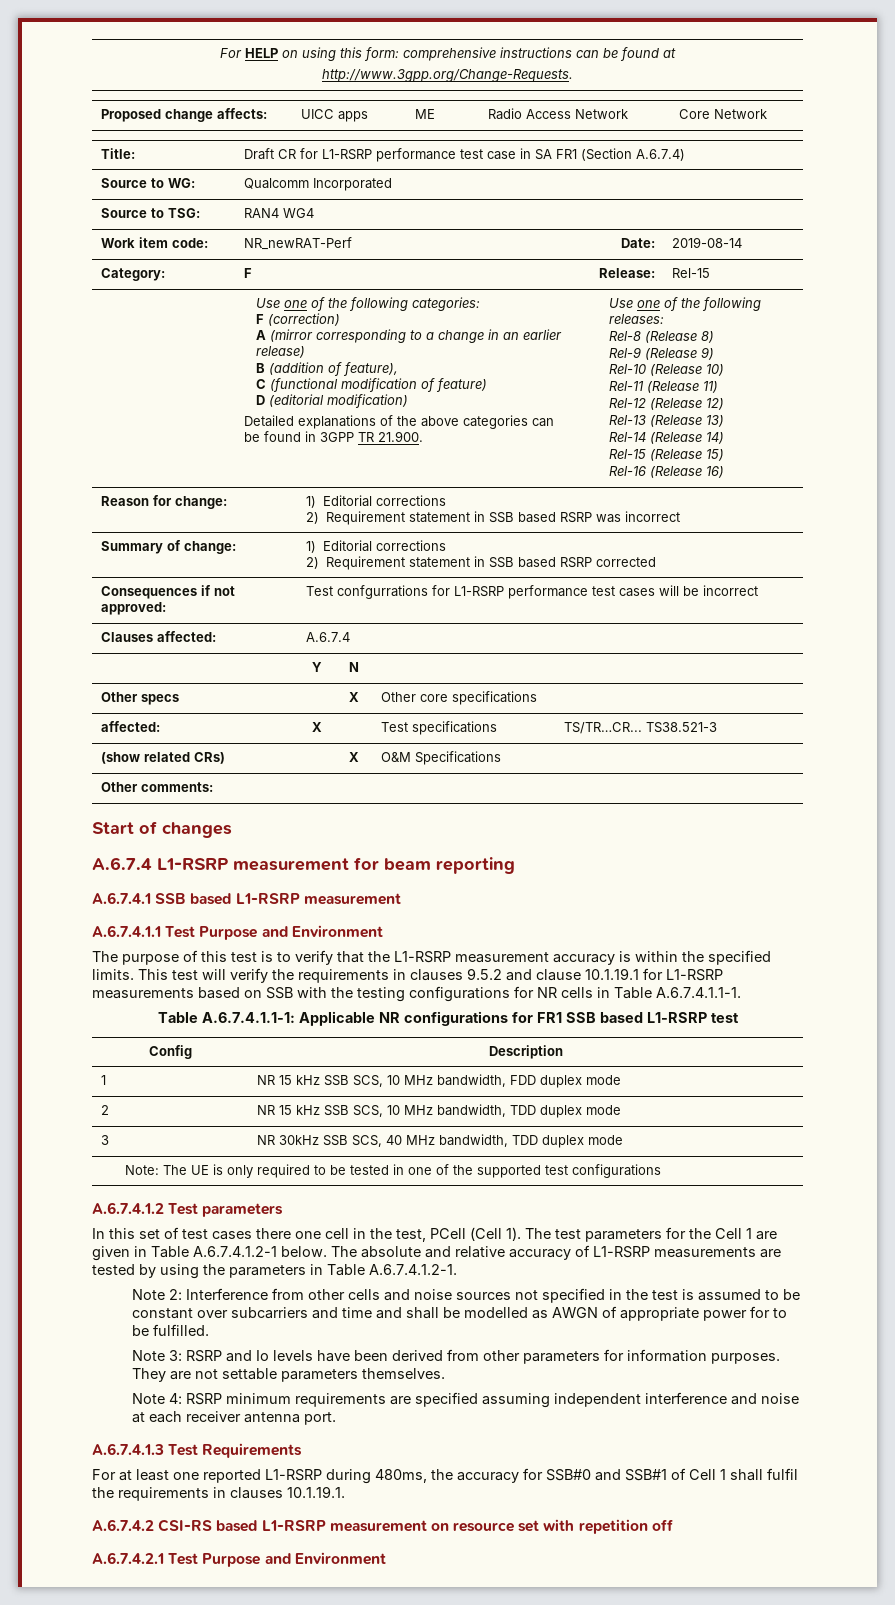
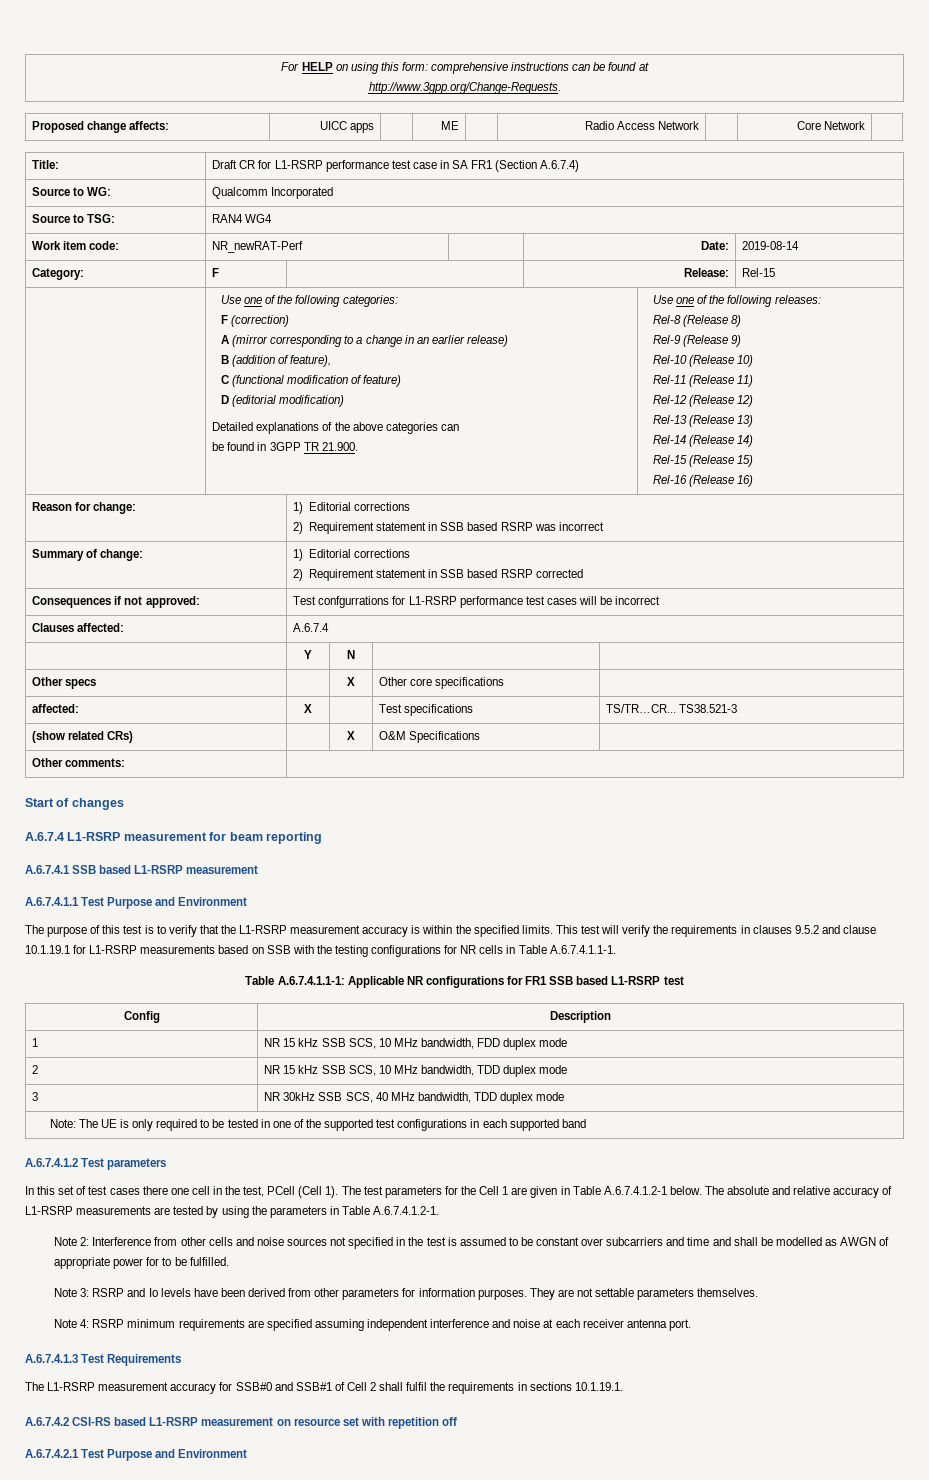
(661, 1171) none -> [470,1119,586,1131] in each supported band
[92,1469,453,1484] For at least one reported L1-RSRP during 480ms, the -> [25,1382,169,1391] The L1-RSRP measurement
[720,1469,726,1480] 1 -> [370,1382,377,1391] 2
[230,1487,283,1499] clauses -> [529,1382,572,1391] sections

